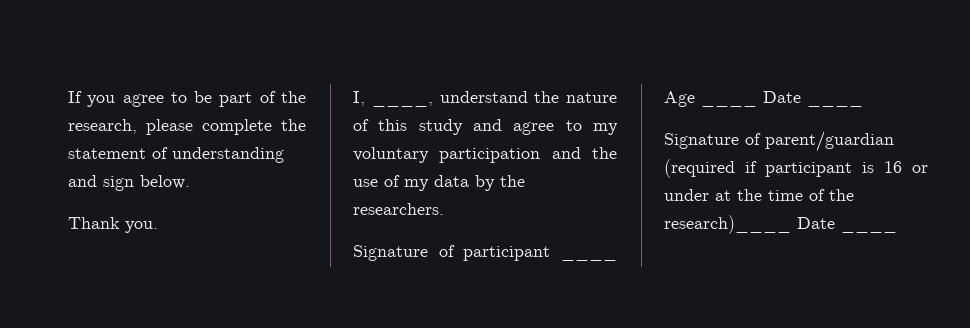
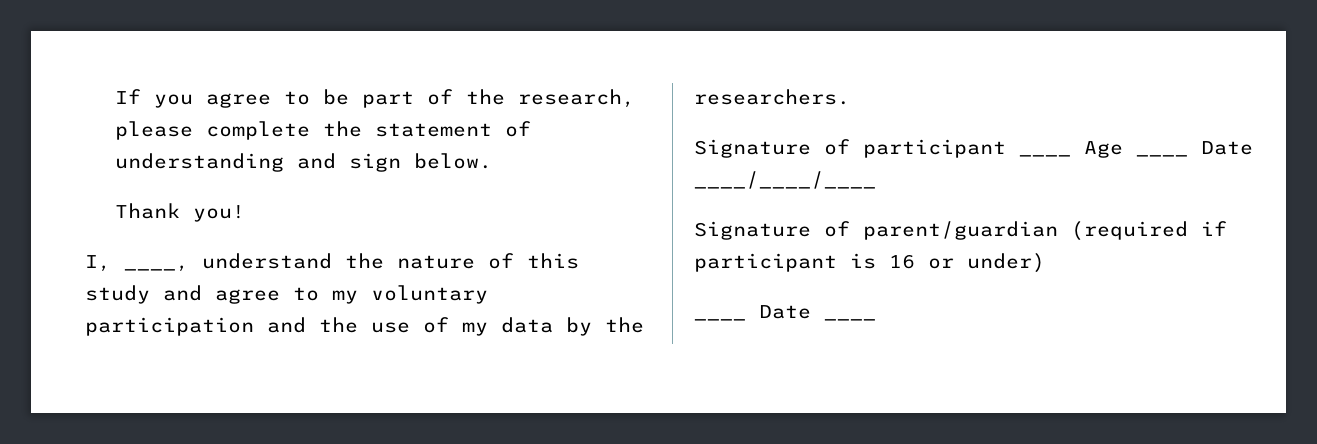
[124,221,158,233] you. -> [193,205,246,222] you!
[807,103,863,107] ____ -> [694,171,876,189] ____/____/____
[664,189,854,201] [664,215,791,234] under at the time of the research)____ -> [967,253,1045,273] [694,318,746,321] under) // ____

